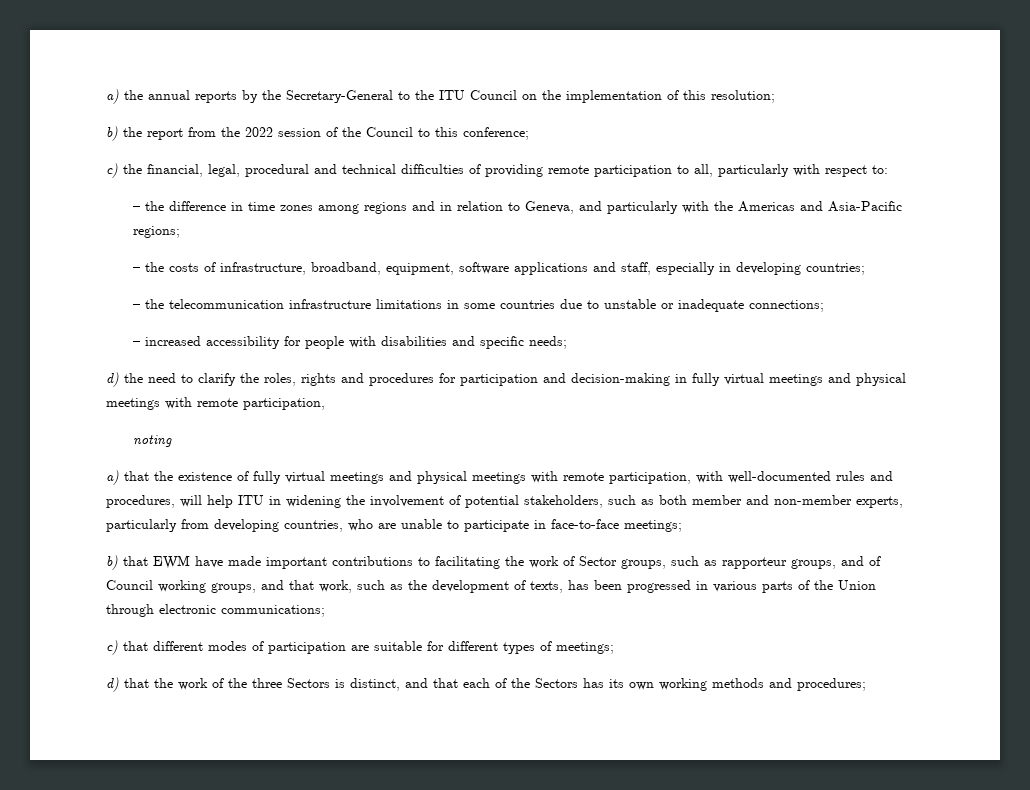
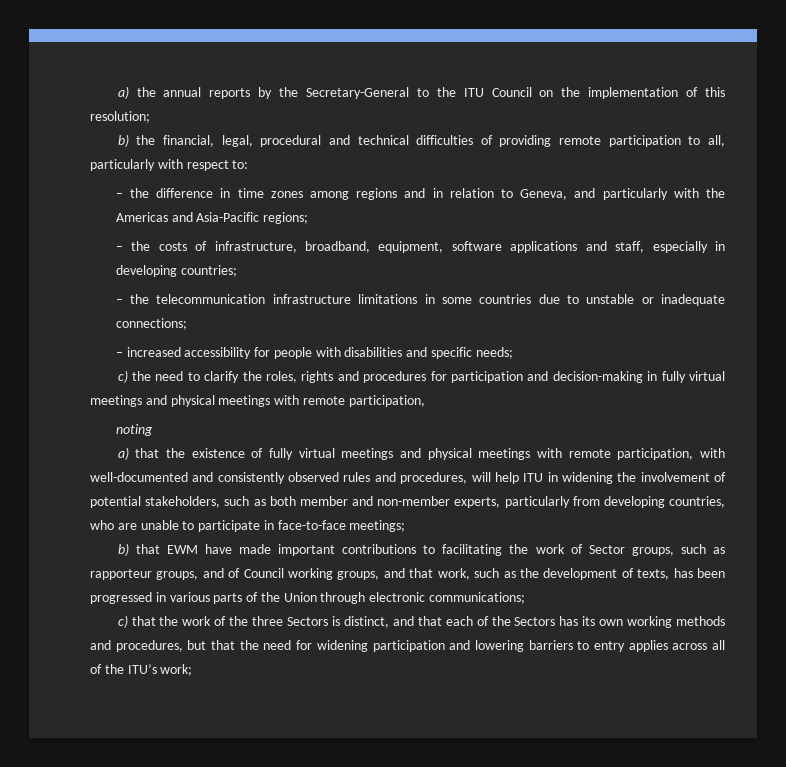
[147,127,529,140] [106,163,142,178] report from the 2022 session of the Council to this conference; // c) the -> (156, 140) none
[106,372,119,387] d) -> [117,370,128,383] c)
(831, 477) none -> [192,472,340,484] and consistently observed
[153,641,614,654] [106,677,149,692] different modes of participation are suitable for different types of meetings; // d) that -> (156, 621) none
[797,678,866,691] procedures; -> [115,640,725,652] [90,664,193,676] procedures, but that the need for widening participation and lowering barriers to entry applies across all of the ITU’s work;

